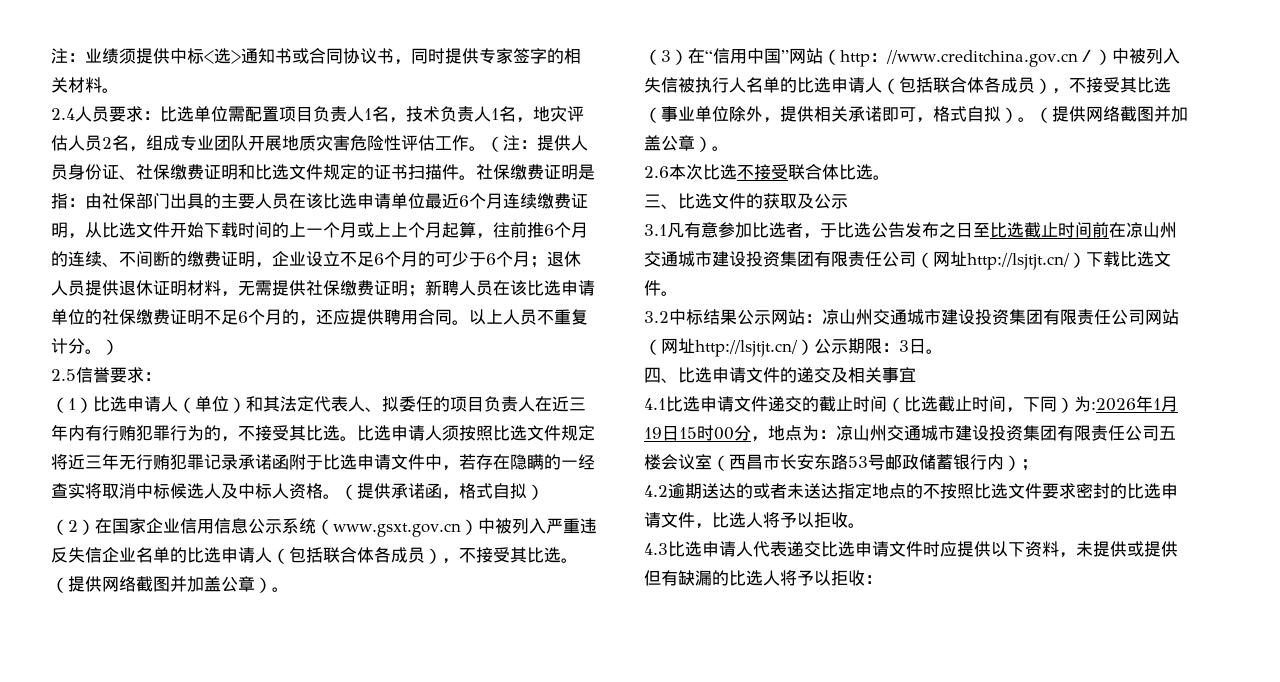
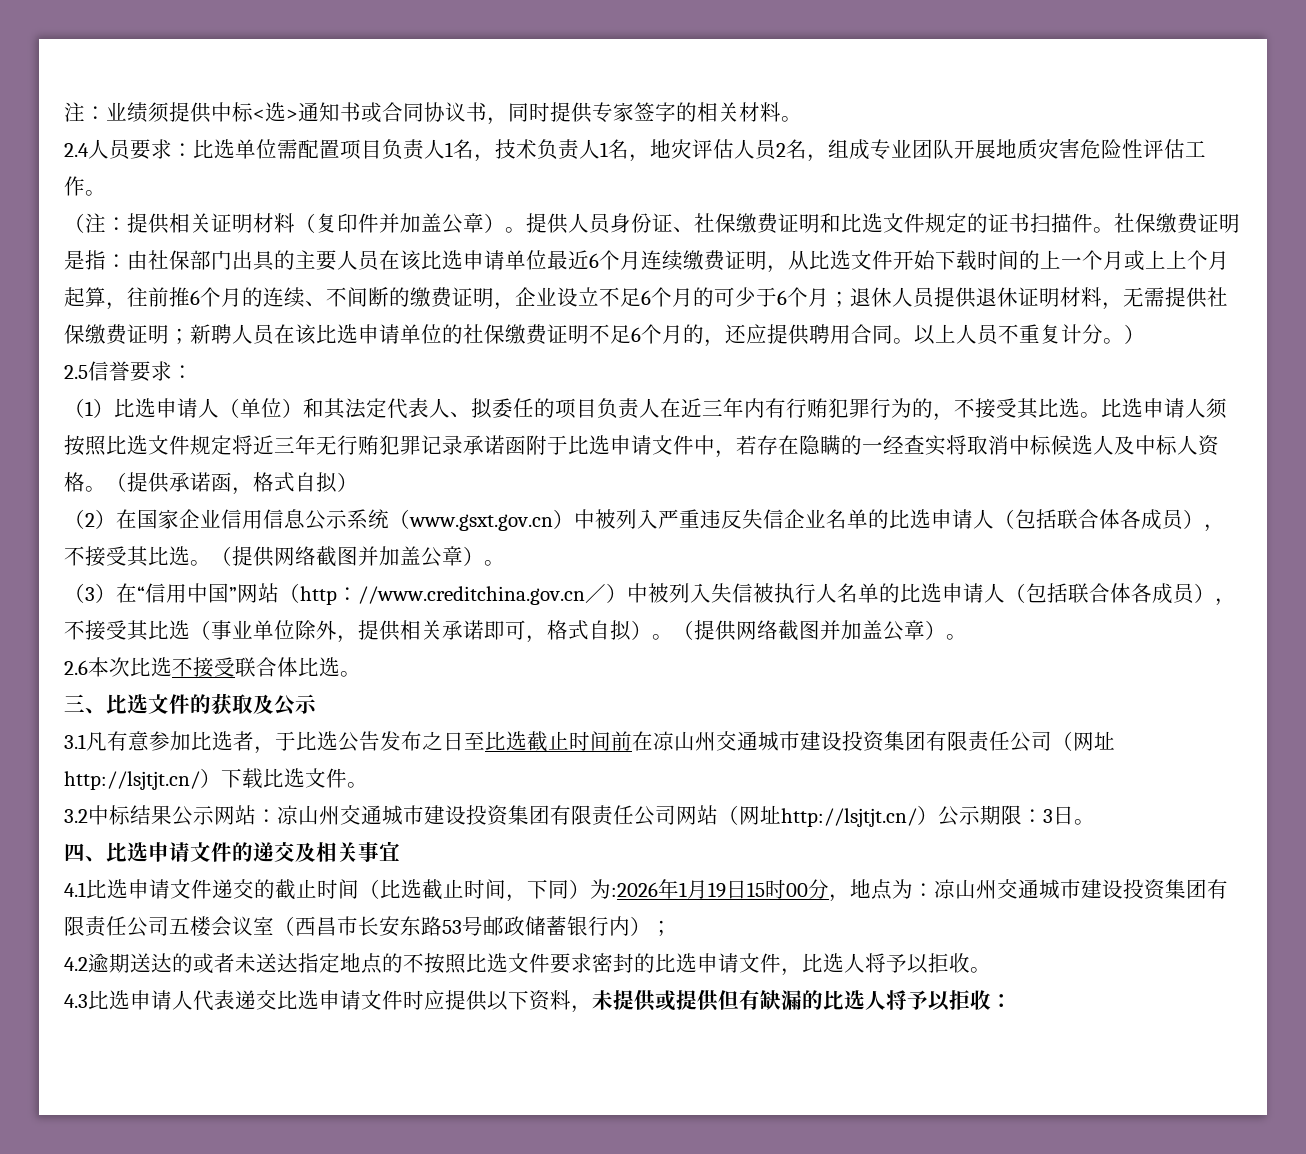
(486, 148) none -> (106, 193) //
(571, 143) none -> [169,213,568,234] 相关证明材料（复印件并加盖公章）。提供

